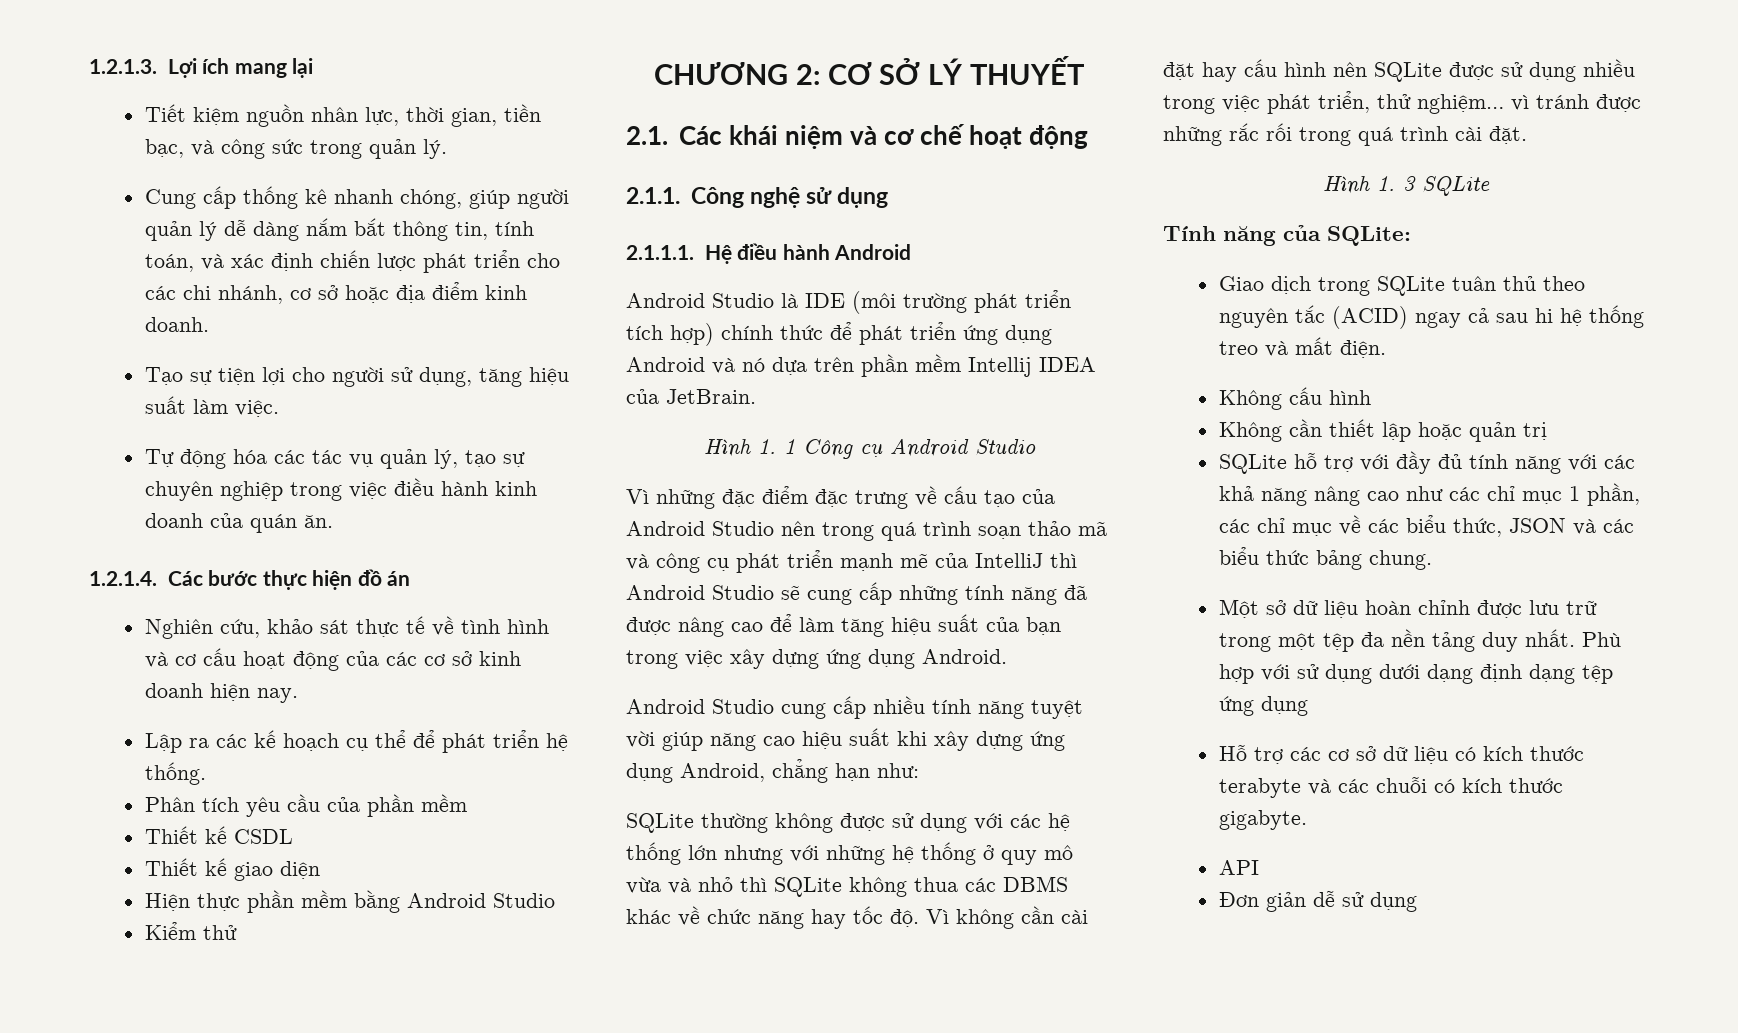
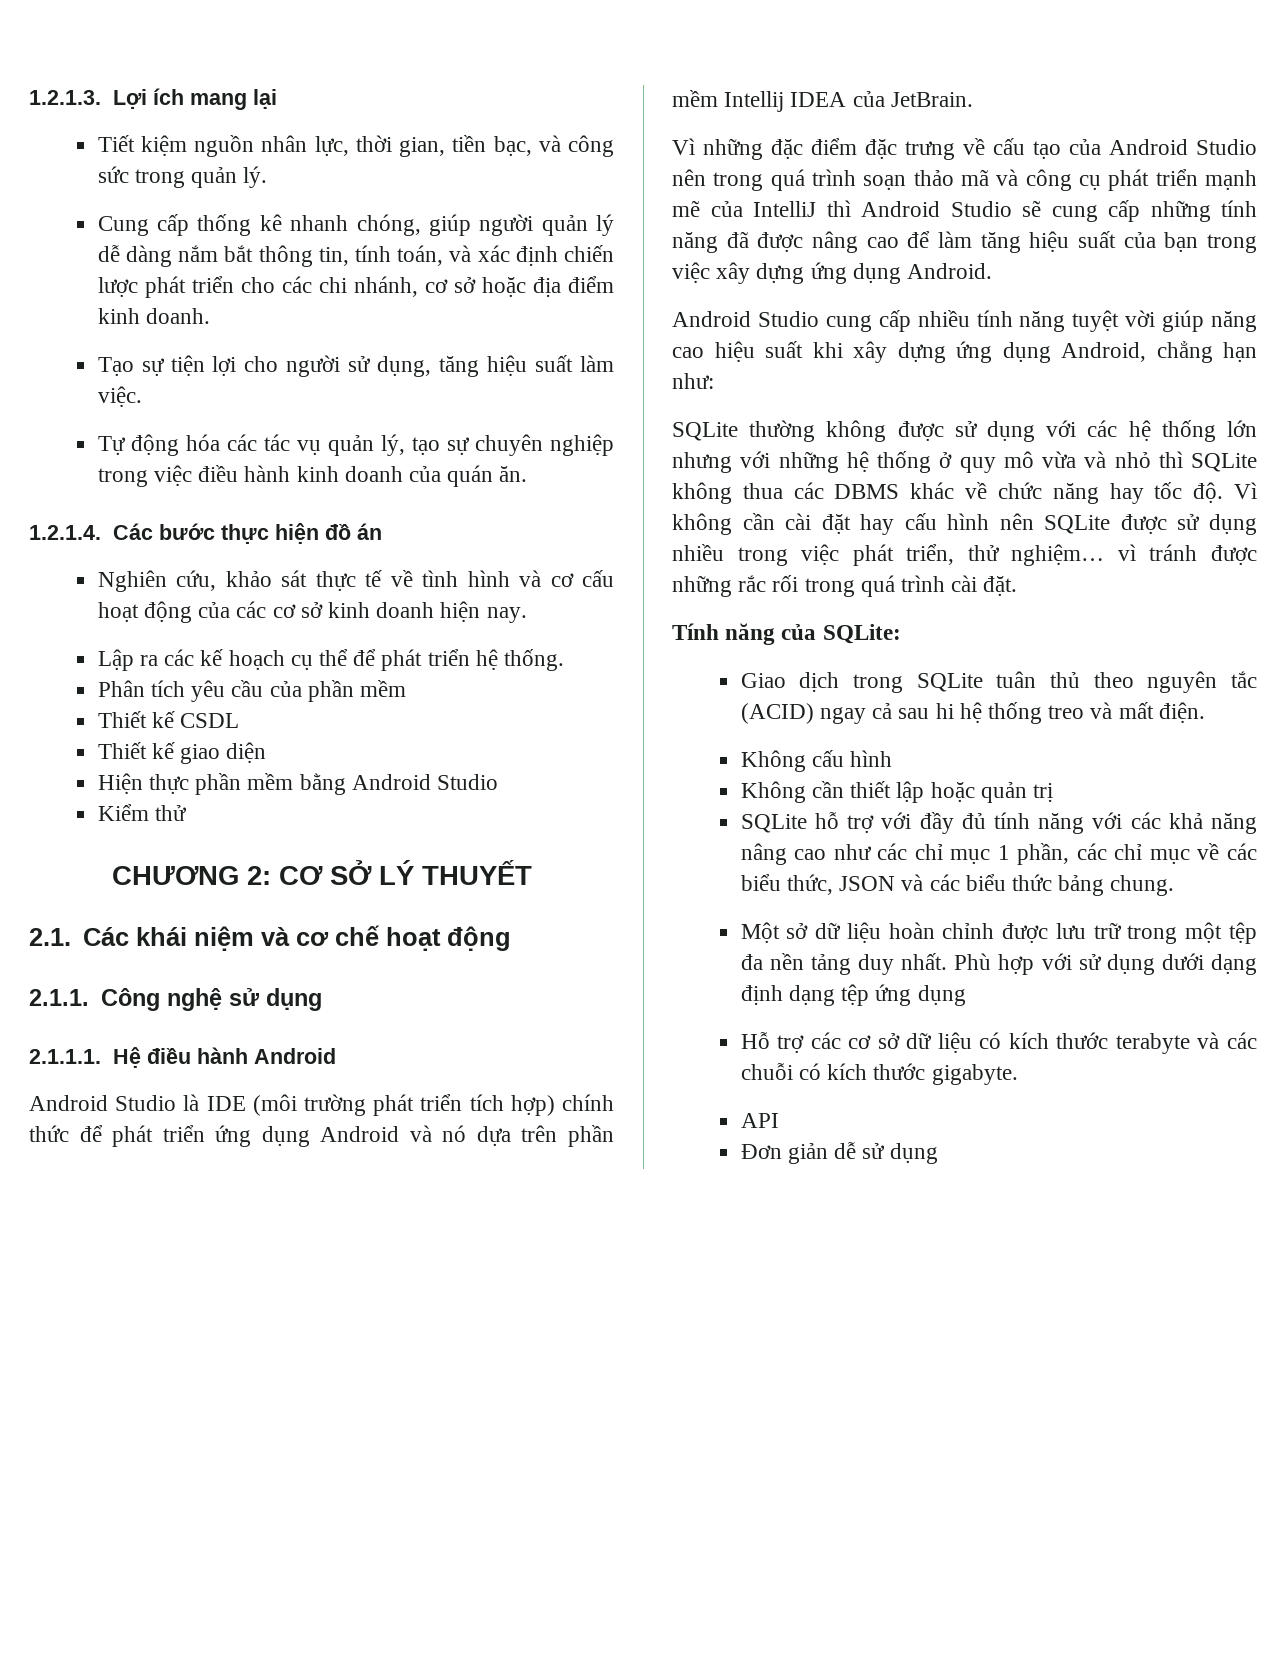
[703,438,1036,459] // Hình 1. 1 Công cụ Android Studio -> (973, 99) none
[1323,176,1490,196] // Hình 1. 3 SQLite -> (1018, 586) none

